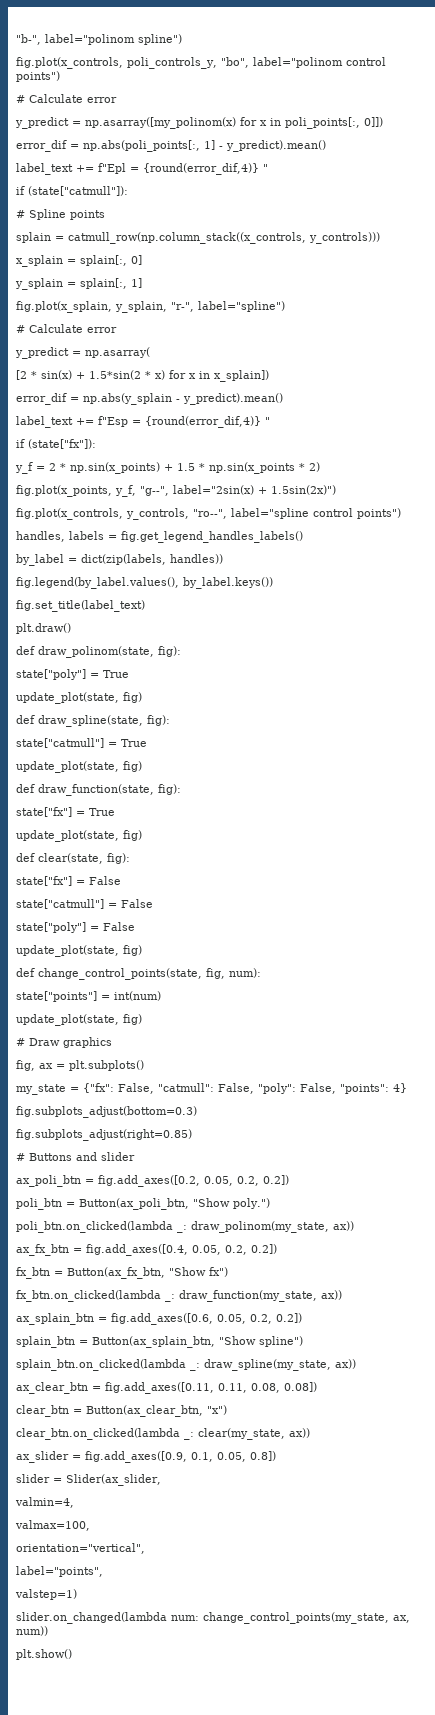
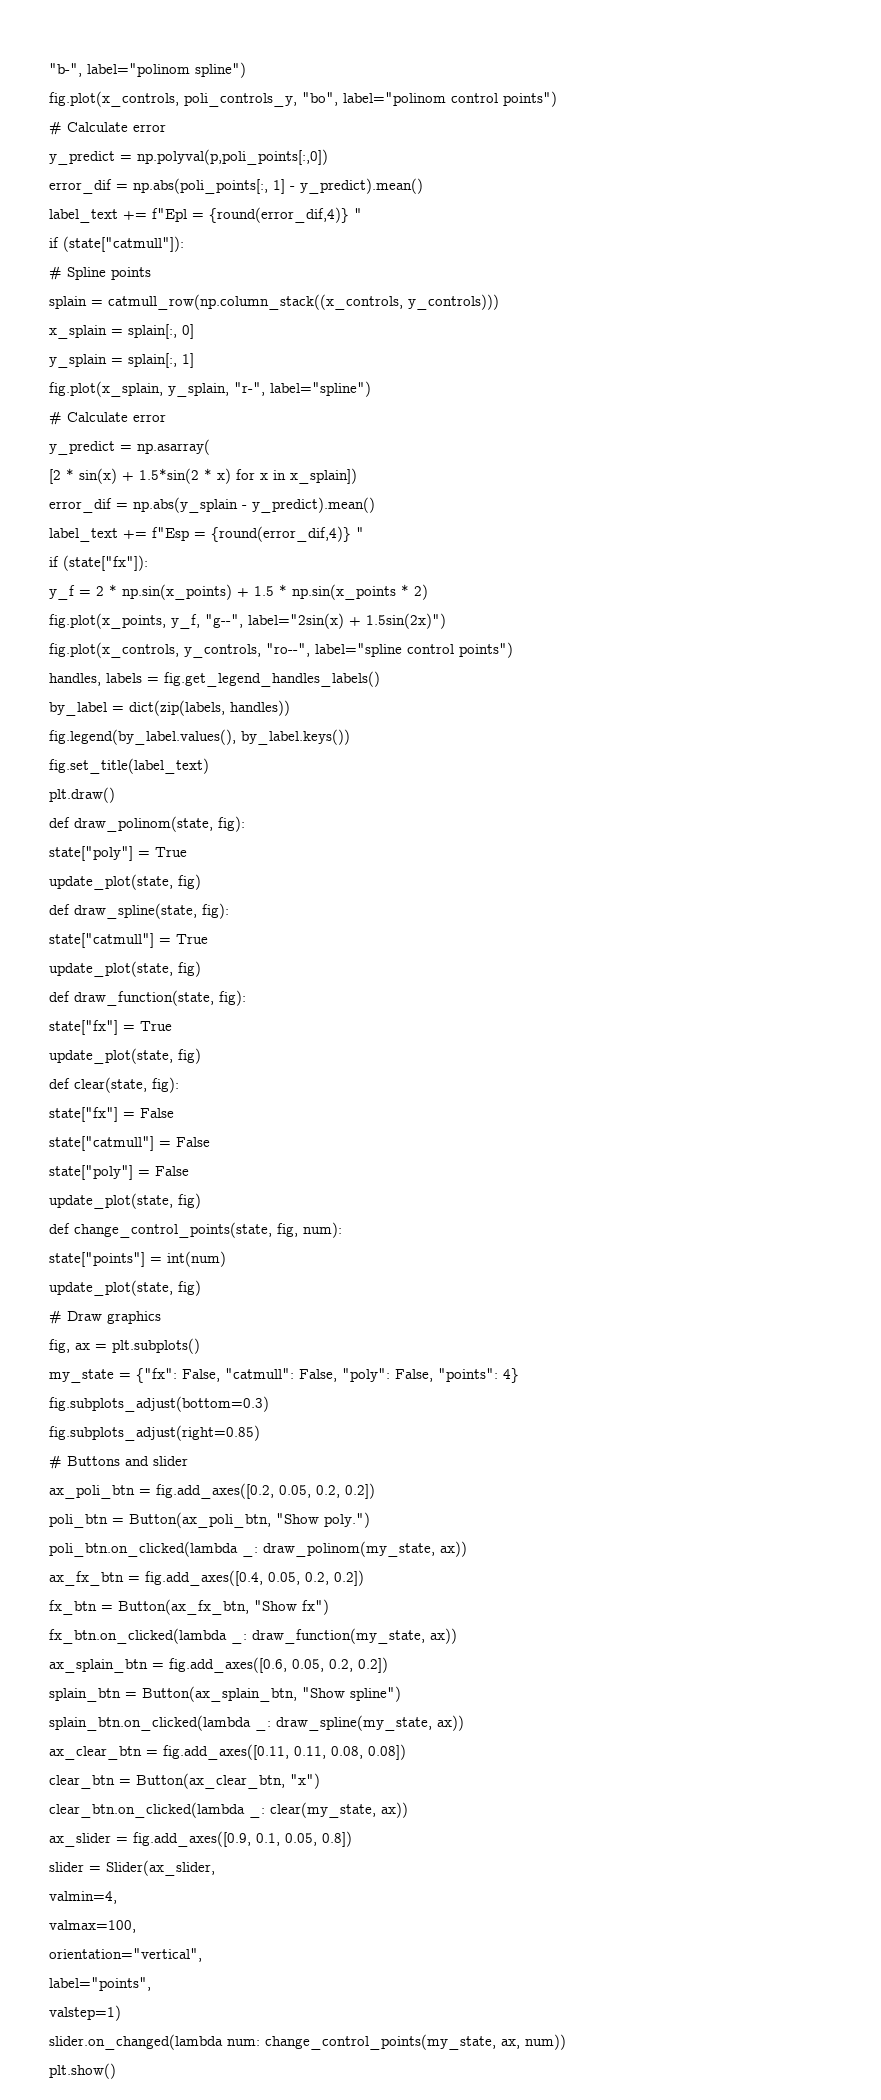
[85,117,383,129] np.asarray([my_polinom(x) for x in poli_points[:, 0]]) -> [137,149,328,165] np.polyval(p,poli_points[:,0])

